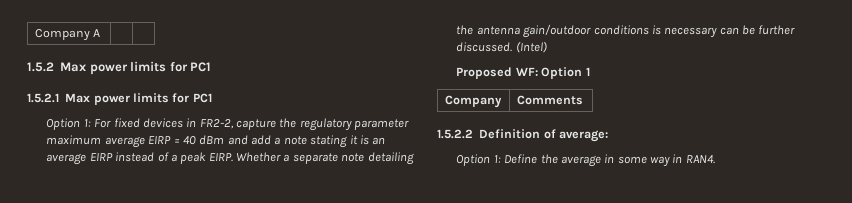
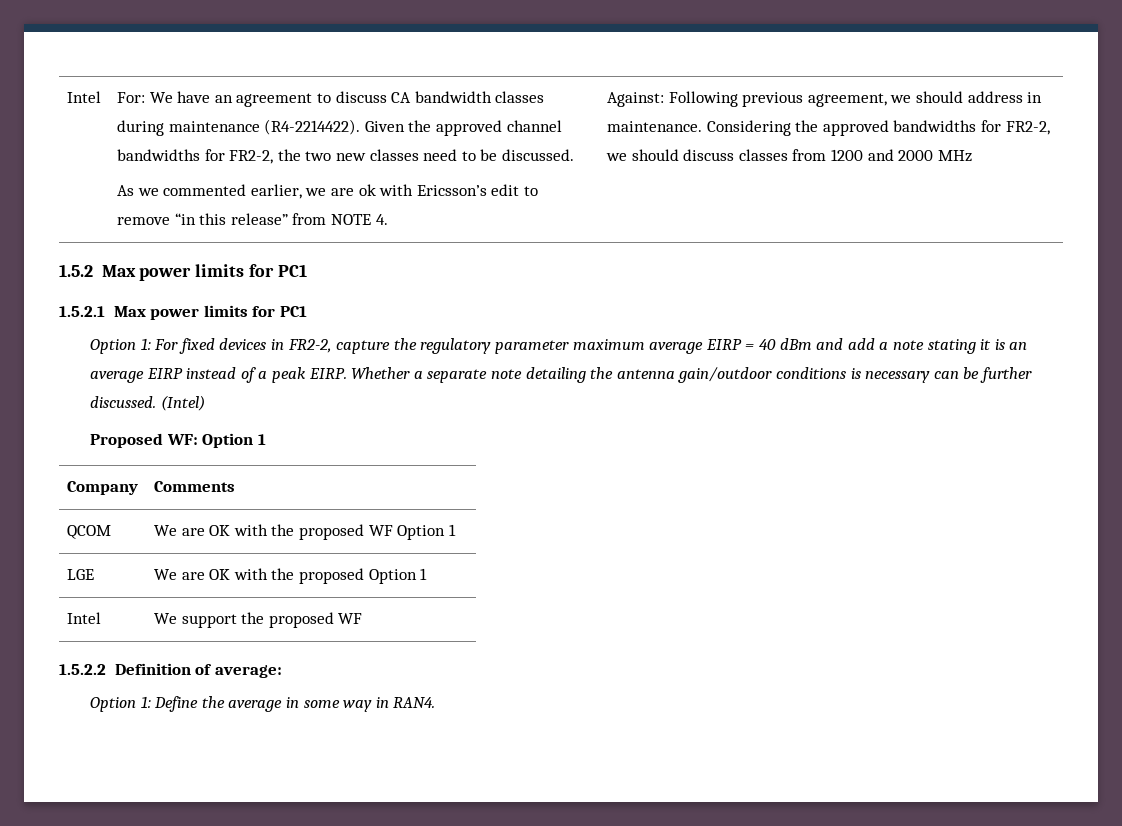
[34,29,101,41] Company A | | -> [66,91,101,103] [116,91,545,107] [116,119,562,136] [116,149,574,164] [116,184,538,199] [116,213,388,225] [606,91,1043,107] [606,120,1050,136] [605,149,972,162] Intel | For: We have an agreement to discuss CA bandwidth classes during maintenance (R4-2214422). Given the approved channel bandwidths for FR2-2, the two new classes need to be discussed. // As we commented earlier, we are ok with Ericsson’s edit to remove “in this release” from NOTE 4. | Against: Following previous agreement, we should address in maintenance. Considering the approved bandwidths for FR2-2, we should discuss classes from 1200 and 2000 MHz
(583, 100) none -> [66,525,111,539] [153,524,456,540] [66,569,94,580] [153,568,428,584] [66,612,101,624] [153,612,363,628] // QCOM | We are OK with the proposed WF Option 1 // LGE | We are OK with the proposed Option 1 // Intel | We support the proposed WF

